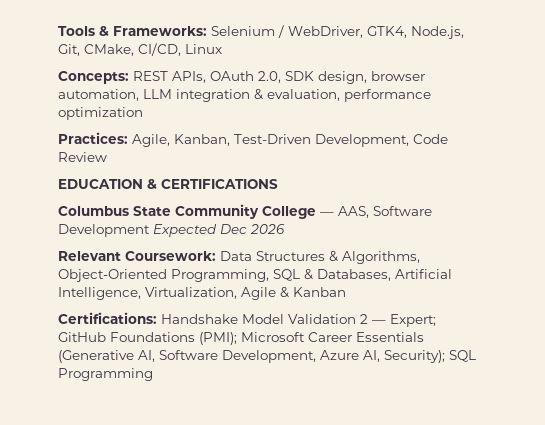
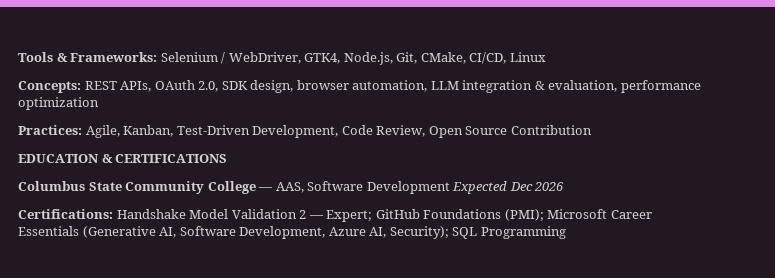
[58,152,107,162] Review -> [376,125,592,138] Review, Open Source Contribution
[58,251,420,264] [58,269,452,282] [58,287,346,300] // Relevant Coursework: Data Structures & Algorithms, Object-Oriented Programming, SQL & Databases, Artificial Intelligence, Virtualization, Agile & Kanban -> (565, 186) none

